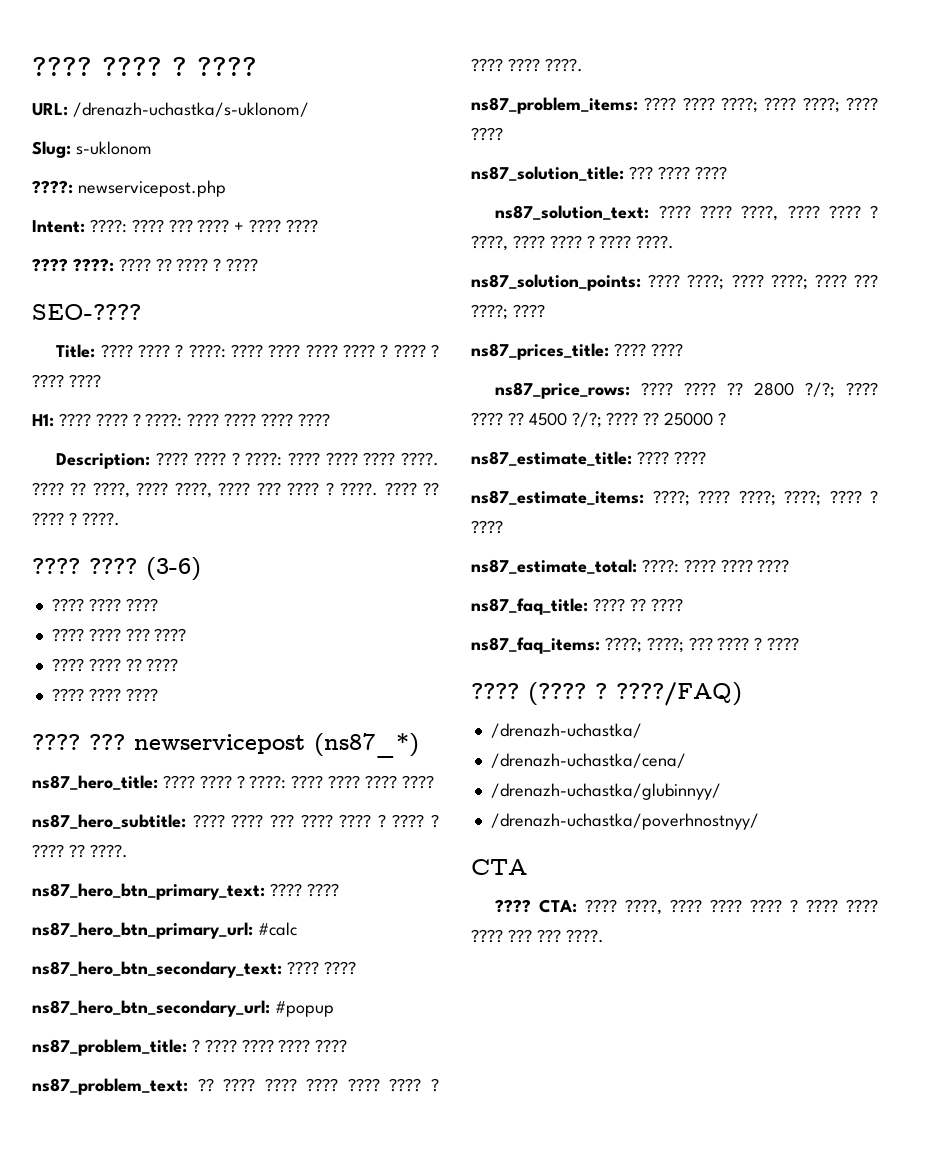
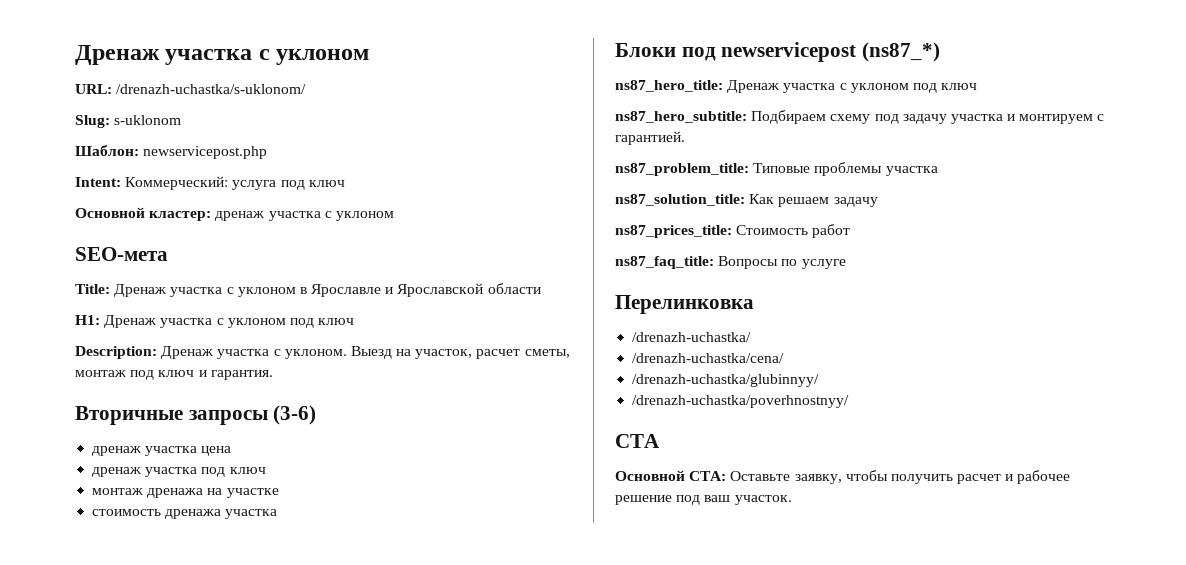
[32,57,257,76] ???? ???? ? ???? -> [75,45,370,65] Дренаж участка с уклоном
[32,180,73,194] ????: -> [75,145,139,156] Шаблон:
[89,219,319,233] [32,258,259,272] [32,304,141,320] [56,344,440,358] [32,374,101,388] [32,413,330,427] [56,452,440,469] [32,482,439,498] [32,512,120,526] [32,557,201,581] [51,598,158,612] [51,628,187,642] [51,658,179,672] [51,688,158,702] [32,733,419,758] [32,775,434,790] [32,814,439,829] [32,844,128,858] [32,883,339,900] [32,922,297,939] [32,961,356,978] [32,1000,334,1017] [32,1039,348,1056] [32,1078,439,1095] [471,58,583,72] [471,97,878,114] [471,127,503,141] [471,166,727,181] [495,205,878,221] [471,235,675,251] [471,274,879,291] [471,304,545,320] [471,343,683,360] [495,382,878,399] [471,412,727,428] [471,451,706,466] [471,490,878,506] [471,520,503,534] [471,559,790,574] [471,598,683,615] [471,637,800,654] [471,682,742,706] ????: ???? ??? ???? + ???? ???? // ???? ????: ???? ?? ???? ? ???? // SEO-???? // Title: ???? ???? ? ????: ???? ???? ???? ???? ? ???? ? ???? ???? // H1: ???? ???? ? ????: ???? ???? ???? ???? // Description: ???? ???? ? ????: ???? ???? ???? ????. ???? ?? ????, ???? ????, ???? ??? ???? ? ????. ???? ?? ???? ? ????. // ???? ???? (3-6) // ???? ???? ???? // ???? ???? ??? ???? // ???? ???? ?? ???? // ???? ???? ???? // ???? ??? newservicepost (ns87_*) // ns87_hero_title: ???? ???? ? ????: ???? ???? ???? ???? // ns87_hero_subtitle: ???? ???? ??? ???? ???? ? ???? ? ???? ?? ????. // ns87_hero_btn_primary_text: ???? ???? // ns87_hero_btn_primary_url: #calc // ns87_hero_btn_secondary_text: ???? ???? // ns87_hero_btn_secondary_url: #popup // ns87_problem_title: ? ???? ???? ???? ???? // ns87_problem_text: ?? ???? ???? ???? ???? ???? ? ???? ???? ????. // ns87_problem_items: ???? ???? ????; ???? ????; ???? ???? // ns87_solution_title: ??? ???? ???? // ns87_solution_text: ???? ???? ????, ???? ???? ? ????, ???? ???? ? ???? ????. // ns87_solution_points: ???? ????; ???? ????; ???? ??? ????; ???? // ns87_prices_title: ???? ???? // ns87_price_rows: ???? ???? ?? 2800 ?/?; ???? ???? ?? 4500 ?/?; ???? ?? 25000 ? // ns87_estimate_title: ???? ???? // ns87_estimate_items: ????; ???? ????; ????; ???? ? ???? // ns87_estimate_total: ????: ???? ???? ???? // ns87_faq_title: ???? ?? ???? // ns87_faq_items: ????; ????; ??? ???? ? ???? // ???? (???? ? ????/FAQ) -> [125,176,345,190] [75,207,394,221] [75,247,168,261] [75,283,541,297] [75,315,355,328] [75,346,570,359] [75,370,273,380] [75,405,317,425] [92,446,232,456] [92,467,266,477] [92,488,279,498] [92,509,278,519] [615,42,941,62] [615,80,978,93] [615,110,1105,124] [615,131,685,145] [615,162,938,176] [615,194,878,207] [615,224,851,238] [615,256,846,269] [615,295,754,314] Коммерческий: услуга под ключ // Основной кластер: дренаж участка с уклоном // SEO-мета // Title: Дренаж участка с уклоном в Ярославле и Ярославской области // H1: Дренаж участка с уклоном под ключ // Description: Дренаж участка с уклоном. Выезд на участок, расчет сметы, монтаж под ключ и гарантия. // Вторичные запросы (3-6) // дренаж участка цена // дренаж участка под ключ // монтаж дренажа на участке // стоимость дренажа участка // Блоки под newservicepost (ns87_*) // ns87_hero_title: Дренаж участка с уклоном под ключ // ns87_hero_subtitle: Подбираем схему под задачу участка и монтируем с гарантией. // ns87_problem_title: Типовые проблемы участка // ns87_solution_title: Как решаем задачу // ns87_prices_title: Стоимость работ // ns87_faq_title: Вопросы по услуге // Перелинковка
[495,899,879,915] [471,929,604,943] ???? CTA: ???? ????, ???? ???? ???? ? ???? ???? ???? ??? ??? ????. -> [615,470,1071,484] [615,495,792,505] Основной CTA: Оставьте заявку, чтобы получить расчет и рабочее решение под ваш участок.

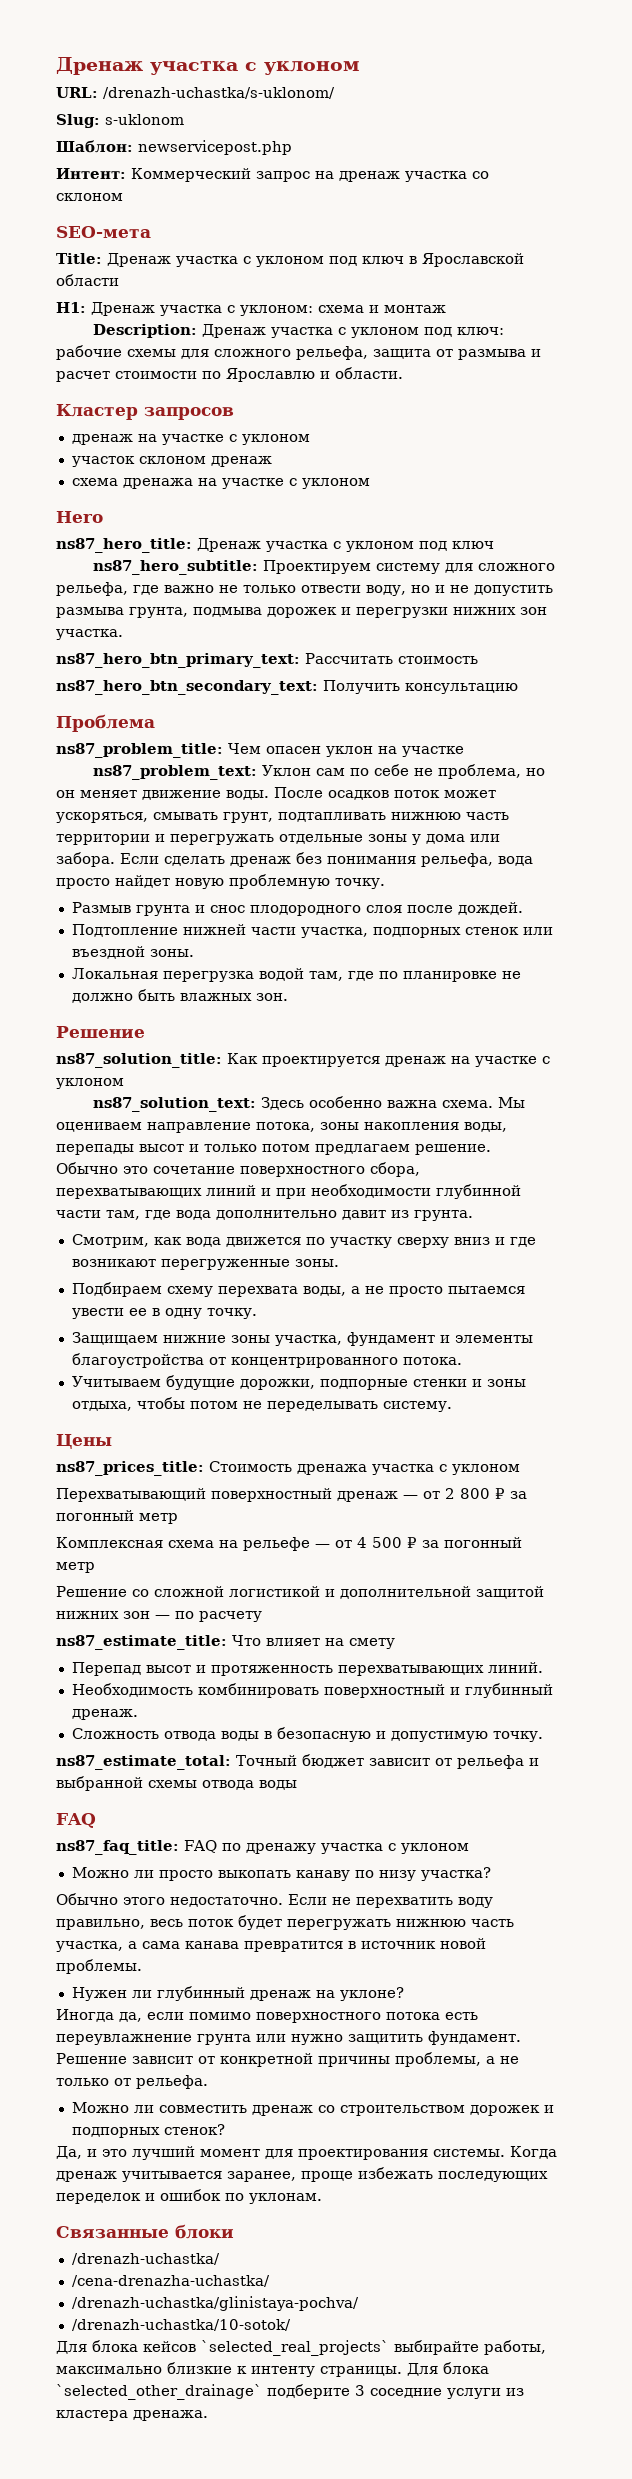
[75,176,345,190] [75,207,394,221] Intent: Коммерческий: услуга под ключ // Основной кластер: дренаж участка с уклоном -> [56,168,489,182] [56,193,123,201] Интент: Коммерческий запрос на дренаж участка со склоном
[299,284,394,297] в Ярославле и -> [329,256,417,266] под ключ в
[227,318,355,328] уклоном под ключ -> [240,305,446,316] уклоном: схема и монтаж
[284,346,570,359] [75,370,273,380] [75,405,317,425] [92,446,232,456] [92,467,266,477] [92,488,279,498] [92,509,278,519] [615,42,941,62] уклоном. Выезд на участок, расчет сметы, монтаж под ключ и гарантия. // Вторичные запросы (3-6) // дренаж участка цена // дренаж участка под ключ // монтаж дренажа на участке // стоимость дренажа участка // Блоки под newservicepost (ns87_*) -> [351,327,505,338] [56,345,541,360] [56,367,403,382] [56,404,234,420] [71,434,310,445] [71,456,272,467] [71,478,370,489] [56,511,103,523] уклоном под ключ: рабочие схемы для сложного рельефа, защита от размыва и расчет стоимости по Ярославлю и области. // Кластер запросов // дренаж на участке с уклоном // участок склоном дренаж // схема дренажа на участке с уклоном // Hero
[751,110,1105,124] [615,131,685,145] [615,162,938,176] [615,194,878,207] [615,224,851,238] [615,256,846,269] [615,295,754,314] [632,332,752,342] [632,353,785,363] [632,374,820,387] [632,395,850,408] [615,434,660,448] [615,470,1071,484] [615,495,792,505] Подбираем схему под задачу участка и монтируем с гарантией. // ns87_problem_title: Типовые проблемы участка // ns87_solution_title: Как решаем задачу // ns87_prices_title: Стоимость работ // ns87_faq_title: Вопросы по услуге // Перелинковка // /drenazh-uchastka/ // /drenazh-uchastka/cena/ // /drenazh-uchastka/glubinnyy/ // /drenazh-uchastka/poverhnostnyy/ // CTA // Основной CTA: Оставьте заявку, чтобы получить расчет и рабочее решение под ваш участок. -> [263,560,556,574] [56,582,553,596] [56,607,547,618] [56,629,123,640] [56,653,478,668] [56,680,518,695] [56,714,155,732] [56,743,464,758] [93,764,546,780] [56,787,496,800] [56,812,509,823] [56,834,500,845] [56,852,533,867] [56,874,385,889] [71,902,523,916] [71,924,553,938] [71,946,194,959] [71,968,521,982] [71,989,288,1003] [56,1026,145,1038] [56,1053,550,1068] [56,1078,124,1089] [93,1096,526,1112] [56,1122,507,1133] [56,1144,491,1155] [56,1162,420,1177] [56,1184,521,1199] [56,1210,473,1221] [71,1234,536,1248] [71,1259,339,1270] [71,1282,525,1297] [71,1308,257,1319] [71,1332,533,1346] [71,1353,462,1368] [71,1375,526,1390] [71,1397,452,1412] [56,1434,112,1449] [56,1461,520,1476] [56,1488,527,1502] [56,1510,178,1524] [56,1537,522,1551] [56,1562,95,1573] [56,1586,544,1599] [56,1611,262,1622] [56,1635,395,1650] [71,1662,543,1676] [71,1683,553,1698] [71,1709,138,1720] [71,1727,543,1742] [56,1754,539,1770] [56,1776,297,1791] [56,1813,96,1828] [56,1840,469,1855] [71,1867,491,1881] [56,1893,493,1908] [56,1915,514,1930] [56,1938,486,1952] [56,1959,142,1974] [71,1986,404,2001] [56,2009,478,2023] [56,2031,521,2045] [56,2052,519,2067] [56,2075,208,2089] [71,2102,554,2116] [71,2124,225,2138] [56,2146,557,2160] [56,2167,548,2182] [56,2189,322,2204] [56,2224,234,2239] [71,2253,220,2265] [71,2275,270,2287] [71,2296,359,2311] [71,2319,291,2331] [56,2340,546,2356] [56,2362,489,2377] [56,2384,524,2400] [56,2410,208,2421] Проектируем систему для сложного рельефа, где важно не только отвести воду, но и не допустить размыва грунта, подмыва дорожек и перегрузки нижних зон участка. // ns87_hero_btn_primary_text: Рассчитать стоимость // ns87_hero_btn_secondary_text: Получить консультацию // Проблема // ns87_problem_title: Чем опасен уклон на участке // ns87_problem_text: Уклон сам по себе не проблема, но он меняет движение воды. После осадков поток может ускоряться, смывать грунт, подтапливать нижнюю часть территории и перегружать отдельные зоны у дома или забора. Если сделать дренаж без понимания рельефа, вода просто найдет новую проблемную точку. // Размыв грунта и снос плодородного слоя после дождей. // Подтопление нижней части участка, подпорных стенок или въездной зоны. // Локальная перегрузка водой там, где по планировке не должно быть влажных зон. // Решение // ns87_solution_title: Как проектируется дренаж на участке с уклоном // ns87_solution_text: Здесь особенно важна схема. Мы оцениваем направление потока, зоны накопления воды, перепады высот и только потом предлагаем решение. Обычно это сочетание поверхностного сбора, перехватывающих линий и при необходимости глубинной части там, где вода дополнительно давит из грунта. // Смотрим, как вода движется по участку сверху вниз и где возникают перегруженные зоны. // Подбираем схему перехвата воды, а не просто пытаемся увести ее в одну точку. // Защищаем нижние зоны участка, фундамент и элементы благоустройства от концентрированного потока. // Учитываем будущие дорожки, подпорные стенки и зоны отдыха, чтобы потом не переделывать систему. // Цены // ns87_prices_title: Стоимость дренажа участка с уклоном // Перехватывающий поверхностный дренаж — от 2 800 ₽ за погонный метр // Комплексная схема на рельефе — от 4 500 ₽ за погонный метр // Решение со сложной логистикой и дополнительной защитой нижних зон — по расчету // ns87_estimate_title: Что влияет на смету // Перепад высот и протяженность перехватывающих линий. // Необходимость комбинировать поверхностный и глубинный дренаж. // Сложность отвода воды в безопасную и допустимую точку. // ns87_estimate_total: Точный бюджет зависит от рельефа и выбранной схемы отвода воды // FAQ // ns87_faq_title: FAQ по дренажу участка с уклоном // Можно ли просто выкопать канаву по низу участка? // Обычно этого недостаточно. Если не перехватить воду правильно, весь поток будет перегружать нижнюю часть участка, а сама канава превратится в источник новой проблемы. // Нужен ли глубинный дренаж на уклоне? // Иногда да, если помимо поверхностного потока есть переувлажнение грунта или нужно защитить фундамент. Решение зависит от конкретной причины проблемы, а не только от рельефа. // Можно ли совместить дренаж со строительством дорожек и подпорных стенок? // Да, и это лучший момент для проектирования системы. Когда дренаж учитывается заранее, проще избежать последующих переделок и ошибок по уклонам. // Связанные блоки // /drenazh-uchastka/ // /cena-drenazha-uchastka/ // /drenazh-uchastka/glinistaya-pochva/ // /drenazh-uchastka/10-sotok/ // Для блока кейсов `selected_real_projects` выбирайте работы, максимально близкие к интенту страницы. Для блока `selected_other_drainage` подберите 3 соседние услуги из кластера дренажа.

